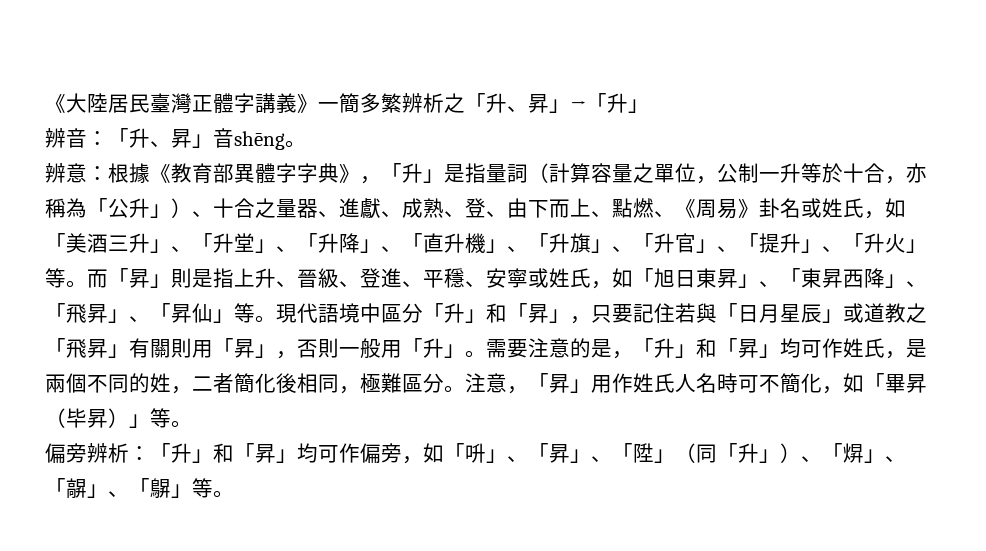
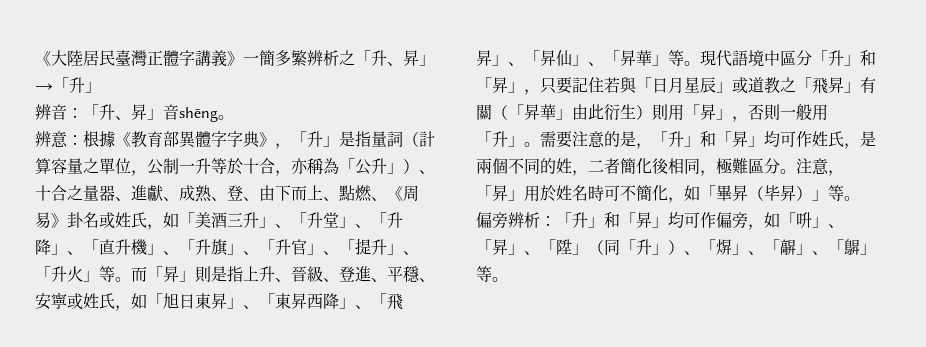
(234, 316) none -> [588,50,668,66] 、「昇華」
(171, 348) none -> [492,104,652,120] （「昇華」由此衍生）
[612,373,696,393] 作姓氏人 -> [540,185,572,202] 於姓

